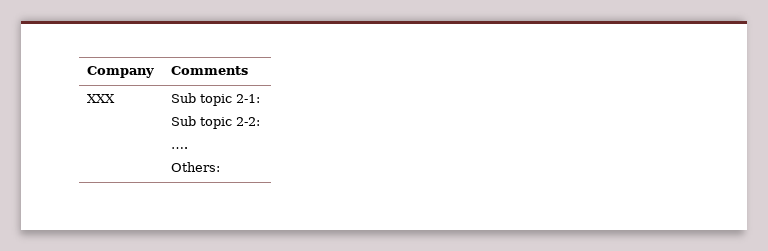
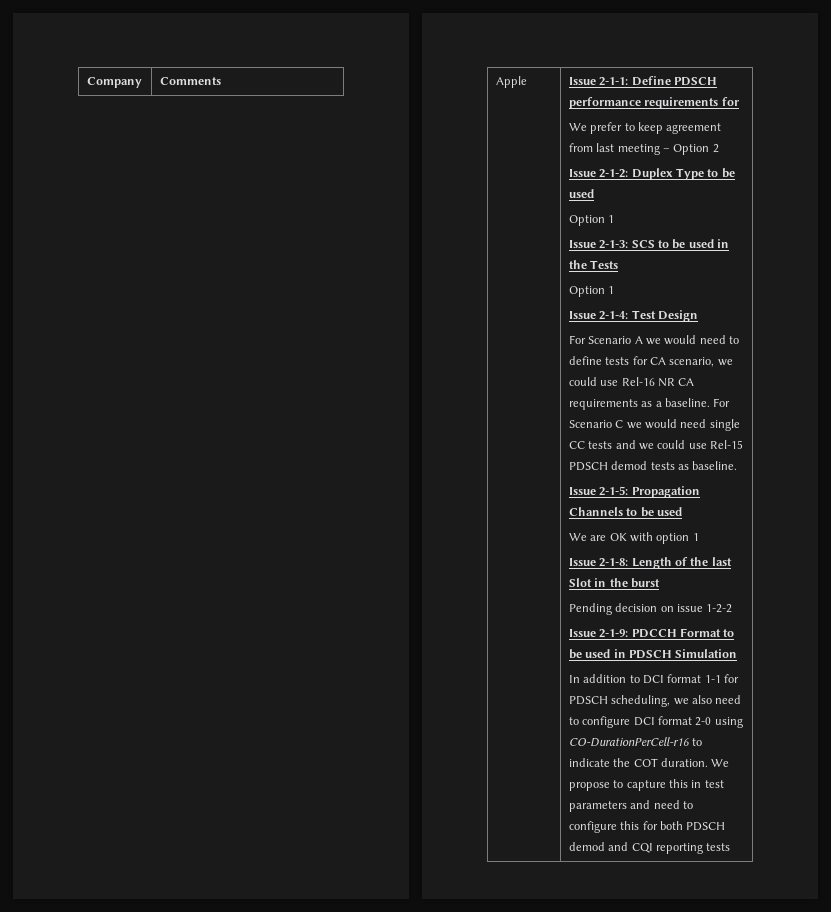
[87,94,116,103] [171,93,261,106] [171,116,261,129] [171,147,189,149] [171,162,221,172] XXX | Sub topic 2-1: // Sub topic 2-2: // …. // Others: -> [495,76,527,88] [568,76,718,86] [568,97,739,109] [568,122,722,134] [568,143,719,155] [568,168,735,180] [568,189,594,198] [568,215,615,226] [568,239,730,249] [568,260,619,269] [568,286,615,297] [568,310,699,322] [568,335,740,345] [568,356,733,367] [568,377,695,387] [568,398,731,410] [568,419,740,431] [568,440,744,450] [568,461,738,471] [568,486,700,498] [568,507,683,517] [568,532,699,544] [568,557,732,569] [568,578,661,588] [568,603,733,615] [568,628,735,638] [568,649,738,659] [568,674,740,684] [568,695,742,707] [568,716,743,728] [568,737,703,747] [568,758,730,767] [568,779,724,791] [568,800,694,812] [568,821,726,833] [568,842,731,854] Apple | Issue 2-1-1: Define PDSCH performance requirements for // We prefer to keep agreement from last meeting – Option 2 // Issue 2-1-2: Duplex Type to be used // Option 1 // Issue 2-1-3: SCS to be used in the Tests // Option 1 // Issue 2-1-4: Test Design // For Scenario A we would need to define tests for CA scenario, we could use Rel-16 NR CA requirements as a baseline. For Scenario C we would need single CC tests and we could use Rel-15 PDSCH demod tests as baseline. // Issue 2-1-5: Propagation Channels to be used // We are OK with option 1 // Issue 2-1-8: Length of the last Slot in the burst // Pending decision on issue 1-2-2 // Issue 2-1-9: PDCCH Format to be used in PDSCH Simulation // In addition to DCI format 1-1 for PDSCH scheduling, we also need to configure DCI format 2-0 using CO-DurationPerCell-r16 to indicate the COT duration. We propose to capture this in test parameters and need to configure this for both PDSCH demod and CQI reporting tests

